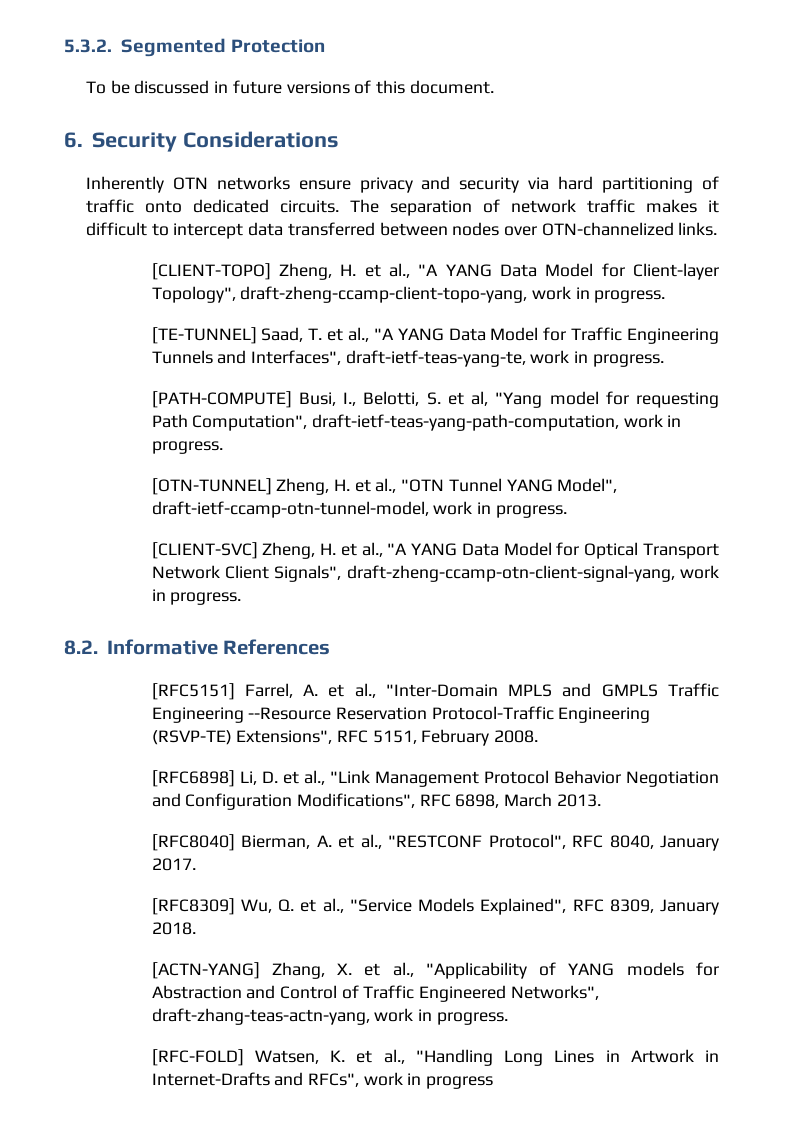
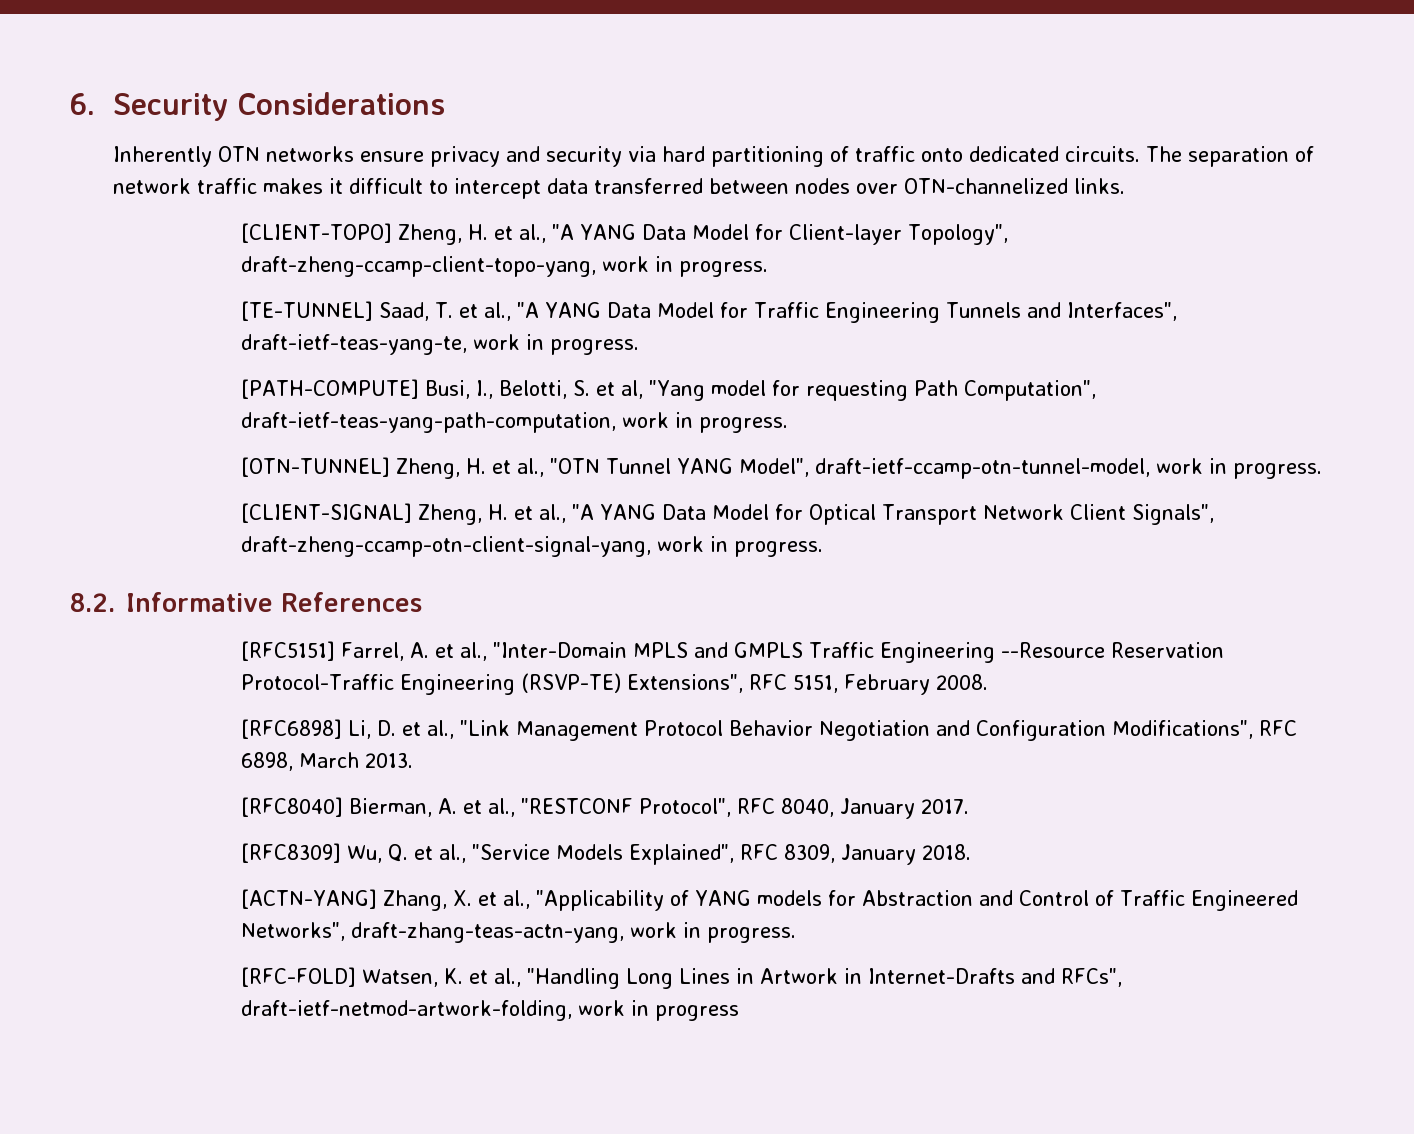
[64,38,325,57] [85,80,494,94] 5.3.2. Segmented Protection // To be discussed in future versions of this document. // -> (70, 104) none
[151,542,258,559] [CLIENT-SVC] -> [241,503,413,523] [CLIENT-SIGNAL]
(360, 1080) none -> [241,1000,573,1021] draft-ietf-netmod-artwork-folding,

